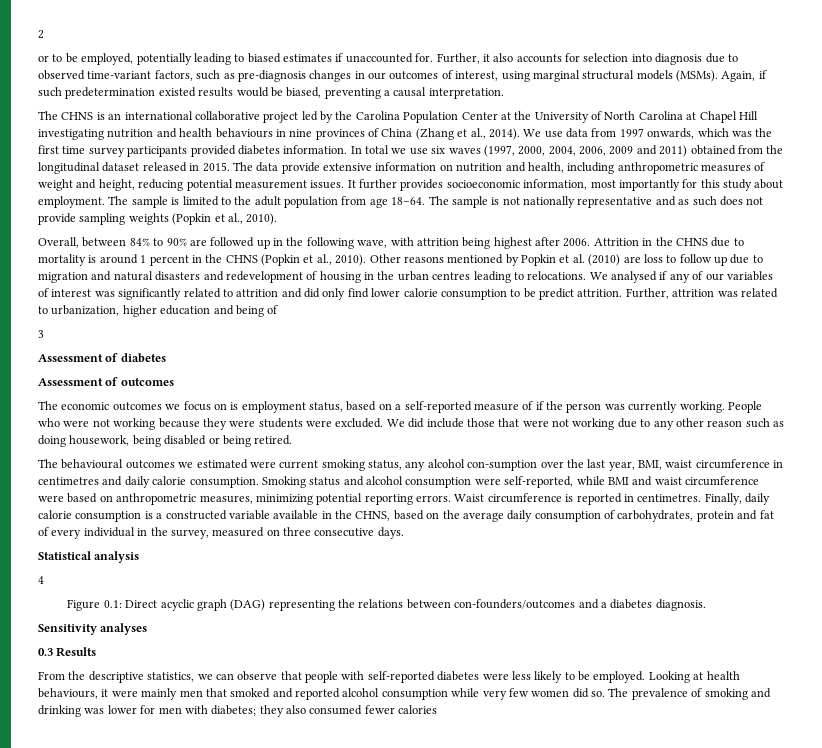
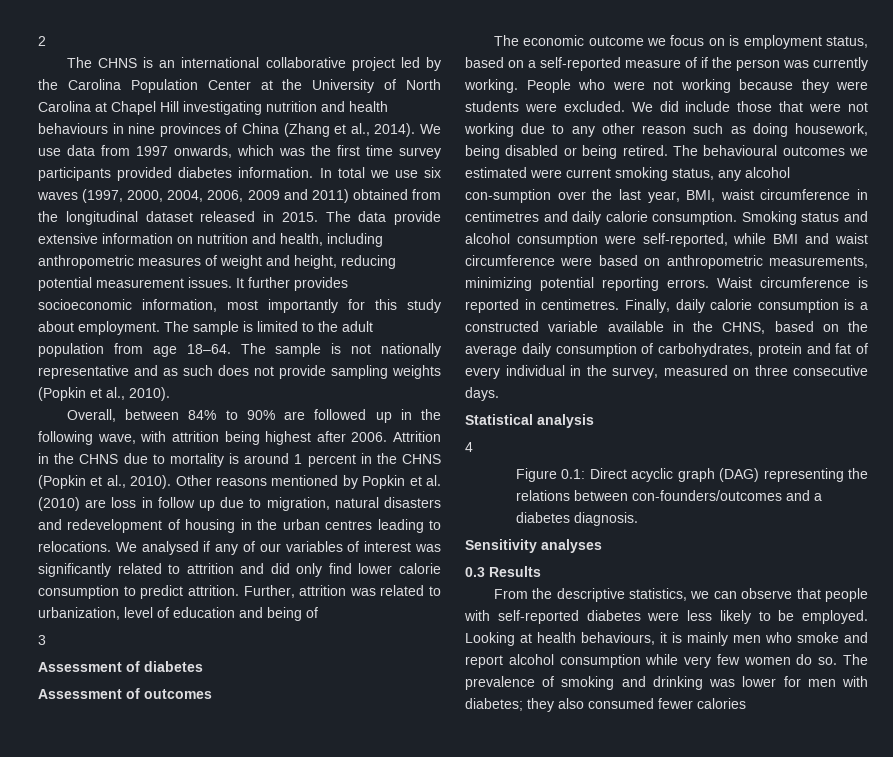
[38,53,738,65] [38,70,767,82] [38,87,504,99] // or to be employed, potentially leading to biased estimates if unaccounted for. Further, it also accounts for selection into diagnosis due to observed time-variant factors, such as pre-diagnosis changes in our outcomes of interest, using marginal structural models (MSMs). Again, if such predetermination existed results would be biased, preventing a causal interpretation. -> (46, 41) none
[666,255,677,263] to -> [141,497,153,508] in
[38,271,112,283] migration and -> [266,497,330,511] migration,
[523,288,536,298] be -> (136, 591) none
[122,305,157,317] higher -> [124,607,169,618] level of
[112,402,162,411] outcomes -> [588,36,644,46] outcome
(293, 440) // -> (668, 150) none
[199,495,253,504] measures, -> [769,256,868,268] measurements,
[111,690,138,697] were -> [672,632,682,643] is
[205,688,340,700] that smoked and reported -> [765,632,868,643] [465,655,503,668] who smoke and report
[572,688,589,698] did -> [796,654,813,665] do

